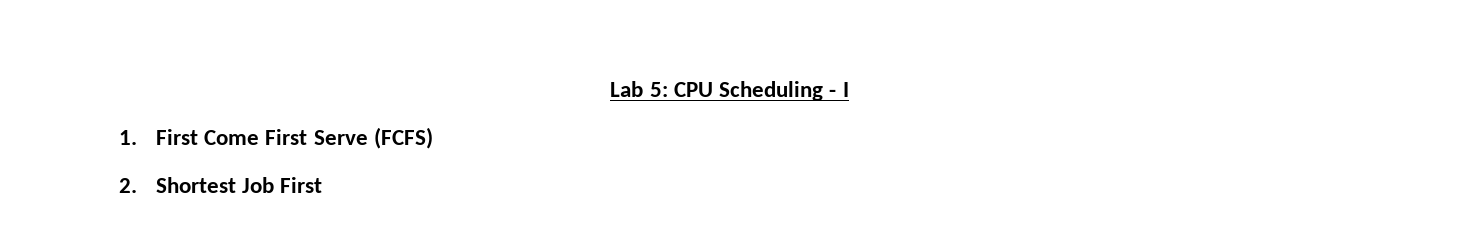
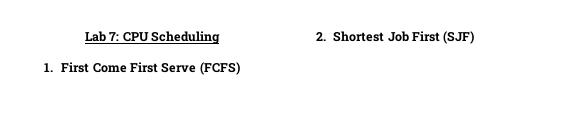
[649,82,668,97] 5: -> [109,32,120,41] 7:
[829,82,849,97] - I -> (221, 37) none
(323, 185) none -> [443,31,475,44] (SJF)

